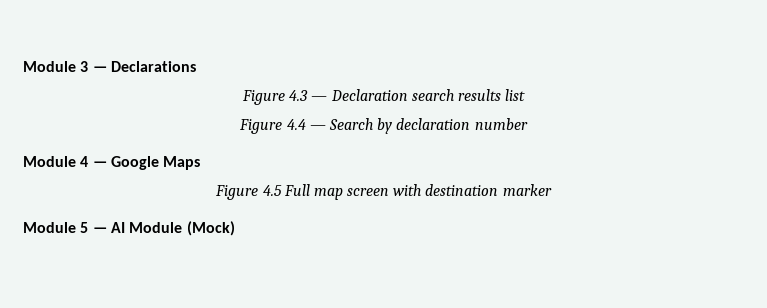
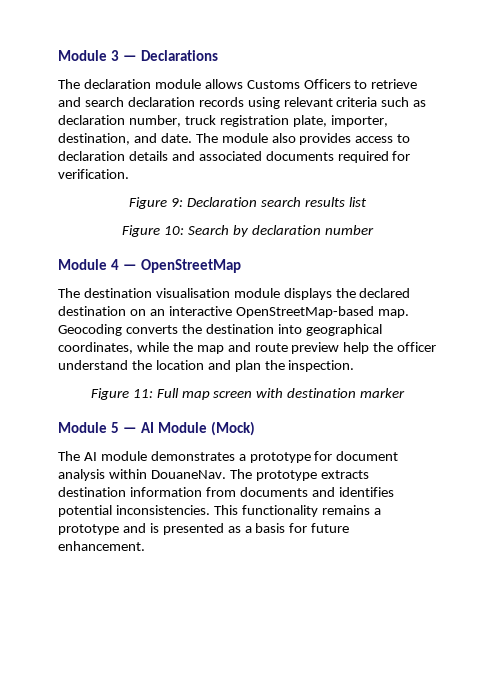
[241,90,328,105] // Figure 4.3 — -> [58,79,418,89] [58,97,427,109] [58,115,388,127] [58,133,411,145] [58,151,411,163] [58,169,129,179] [129,197,184,209] // The declaration module allows Customs Officers to retrieve and search declaration records using relevant criteria such as declaration number, truck registration plate, importer, destination, and date. The module also provides access to declaration details and associated documents required for verification. // Figure 9:
[286,119,326,130] 4.4 — -> [164,226,185,235] 10:
[110,156,201,170] [215,185,282,200] Google Maps // Figure 4.5 -> [140,259,241,273] [58,288,411,300] [58,306,409,318] [58,324,382,336] [58,342,437,354] [58,360,355,372] [90,388,153,400] OpenStreetMap // The destination visualisation module displays the declared destination on an interactive OpenStreetMap-based map. Geocoding converts the destination into geographical coordinates, while the map and route preview help the officer understand the location and plan the inspection. // Figure 11:
(235, 228) none -> [58,451,399,463] [58,469,369,481] [58,487,394,497] [58,505,381,517] [58,523,350,535] [58,541,145,551] // The AI module demonstrates a prototype for document analysis within DouaneNav. The prototype extracts destination information from documents and identifies potential inconsistencies. This functionality remains a prototype and is presented as a basis for future enhancement.

